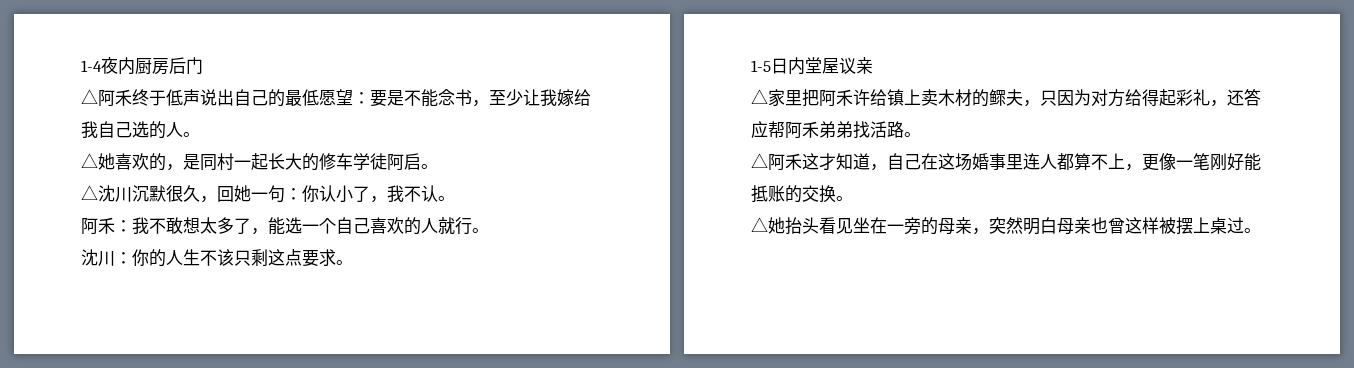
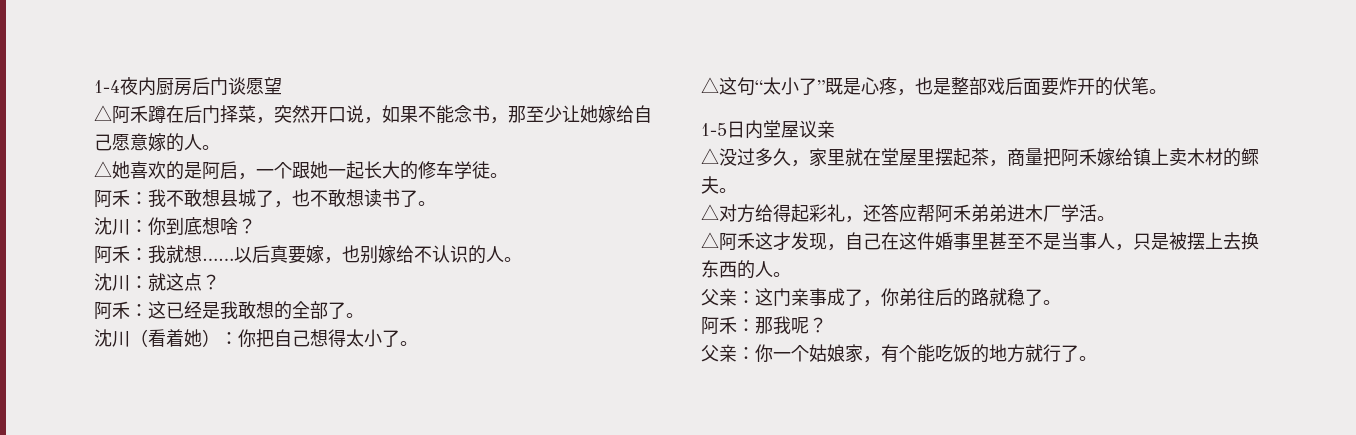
[81,89,591,107] [81,121,149,138] // △阿禾终于低声说出自己的最低愿望：要是不能念书，至少让我嫁给我自己选 -> [228,77,282,95] [94,105,652,124] [94,133,166,152] 谈愿望 // △阿禾蹲在后门择菜，突然开口说，如果不能念书，那至少让她嫁给自己愿意嫁
[166,153,234,171] ，是同村 -> [184,161,328,180] 是阿启，一个跟她
[387,153,438,171] [81,185,455,203] [81,217,489,235] [81,249,336,267] 阿启。 // △沈川沉默很久，回她一句：你认小了，我不认。 // 阿禾：我不敢想太多了，能选一个自己喜欢的人就行。 // 沈川：你的人生不该只剩这点要求 -> [490,173,508,178] [94,189,436,208] [94,217,256,235] [94,245,522,264] [94,273,220,291] [94,301,364,320] [94,329,418,348] [701,77,1149,96] 。 // 阿禾：我不敢想县城了，也不敢想读书了。 // 沈川：你到底想啥？ // 阿禾：我就想……以后真要嫁，也别嫁给不认识的人。 // 沈川：就这点？ // 阿禾：这已经是我敢想的全部了。 // 沈川（看着她）：你把自己想得太小了。 // △这句“太小了”既是心疼，也是整部戏后面要炸开的伏笔
[768,89,870,107] 家里把阿禾许 -> [719,148,1115,167] 没过多久，家里就在堂屋里摆起茶，商量把阿禾嫁
[1023,89,1091,107] ，只因为 -> [719,188,737,193] [701,204,719,220] 。 // △
[853,121,904,138] 找活路 -> [1007,204,1097,222] 进木厂学活
[836,153,870,170] 知道 -> [791,232,827,250] 发现
[955,153,1261,171] [751,185,853,203] [751,217,1244,235] 场婚事里连人都算不上，更像一笔刚好能抵账的交换。 // △她抬头看见坐在一旁的母亲，突然明白母亲也曾这样被摆上桌过 -> [917,232,1259,251] [701,260,791,279] [701,288,1061,307] [701,316,827,335] [701,344,1079,363] 件婚事里甚至不是当事人，只是被摆上去换东西的人。 // 父亲：这门亲事成了，你弟往后的路就稳了。 // 阿禾：那我呢？ // 父亲：你一个姑娘家，有个能吃饭的地方就行了

